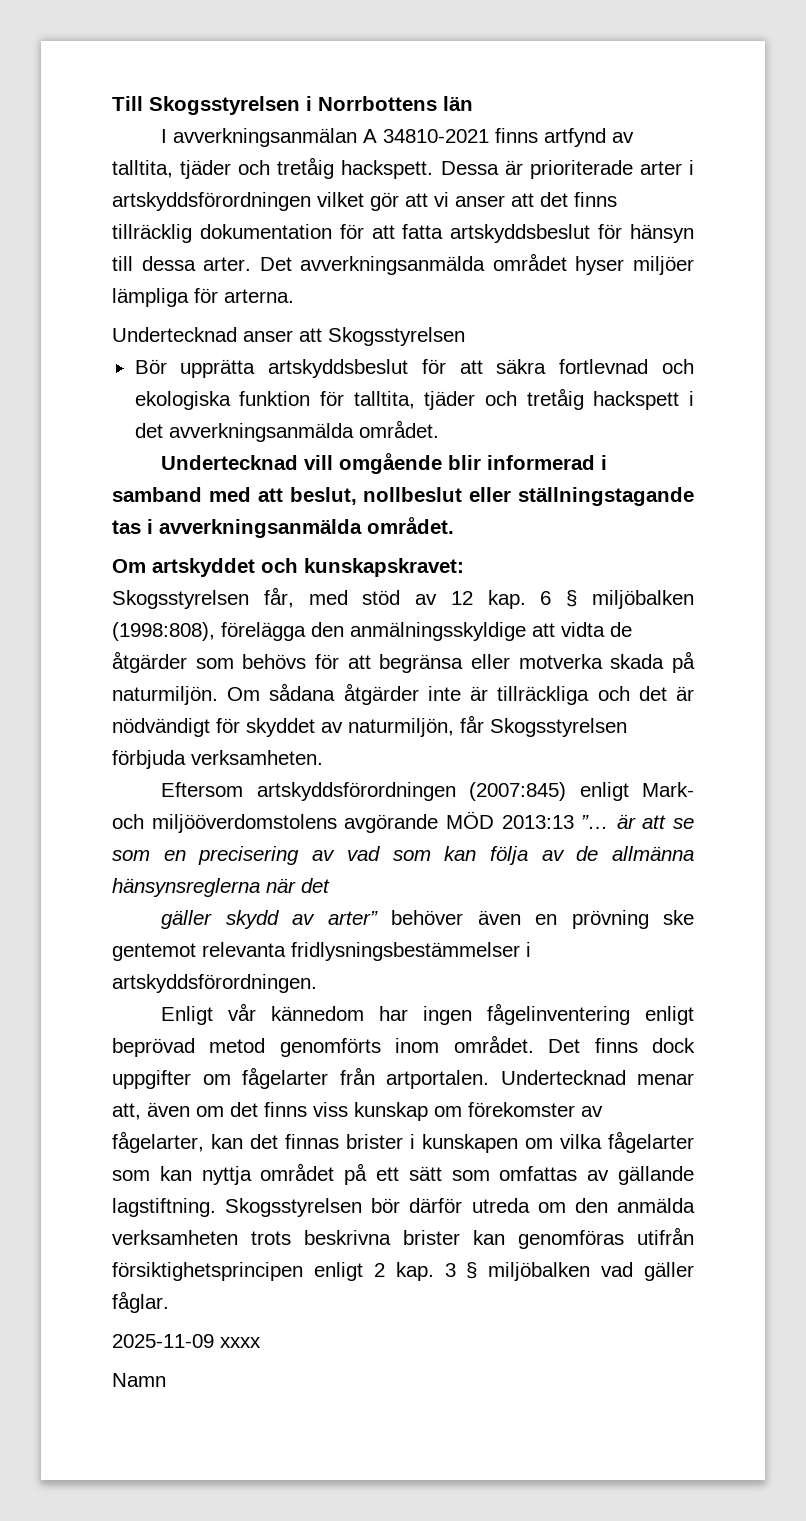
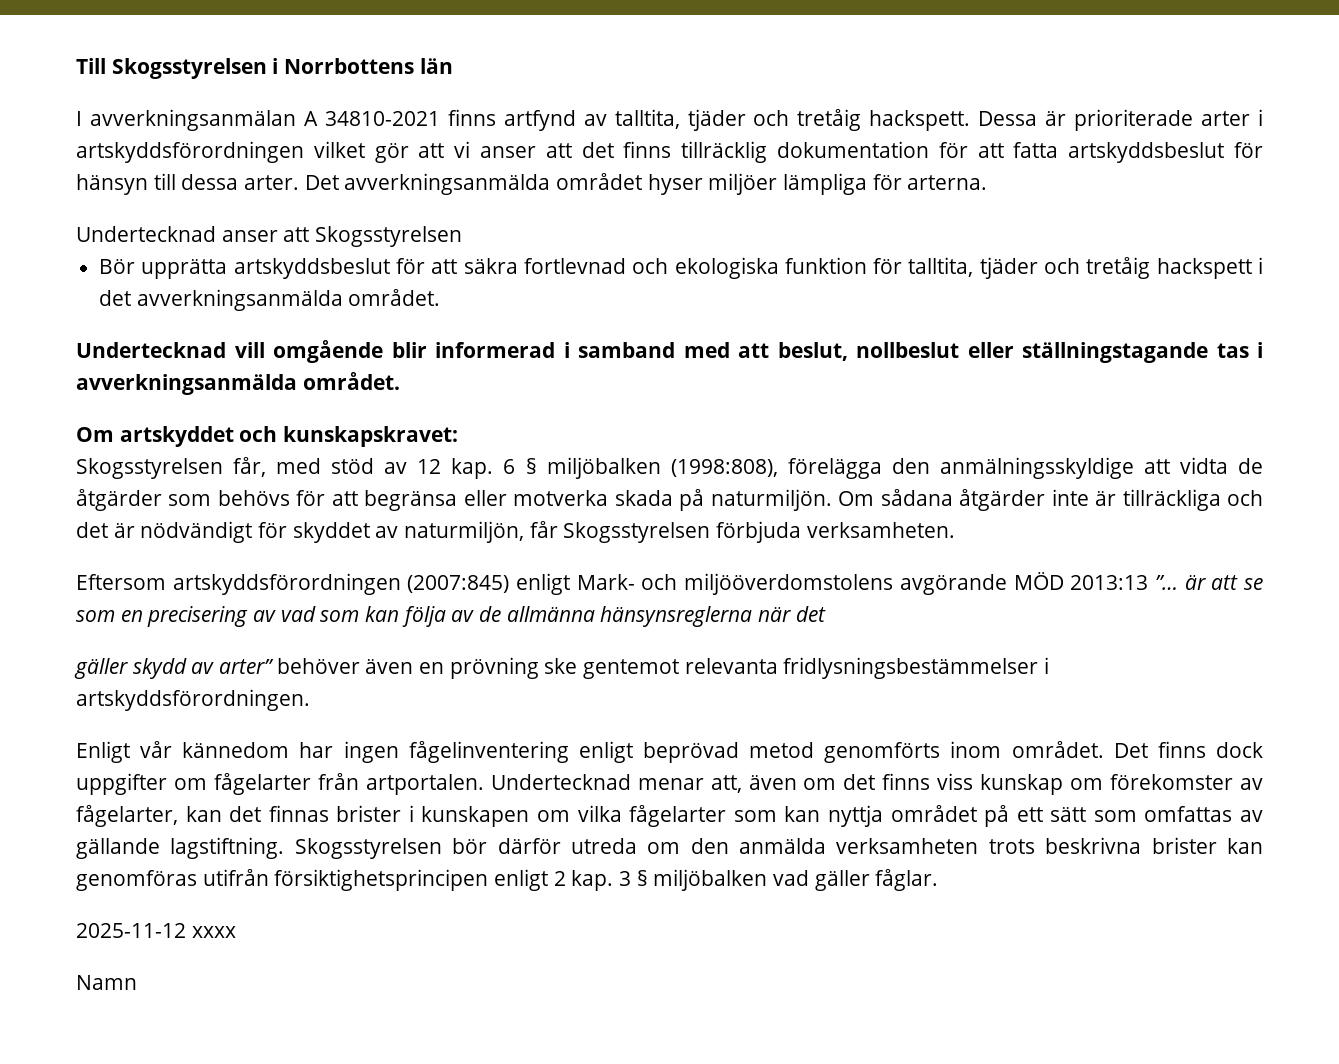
[112,1334,214,1348] 2025-11-09 -> [76,923,186,938] 2025-11-12

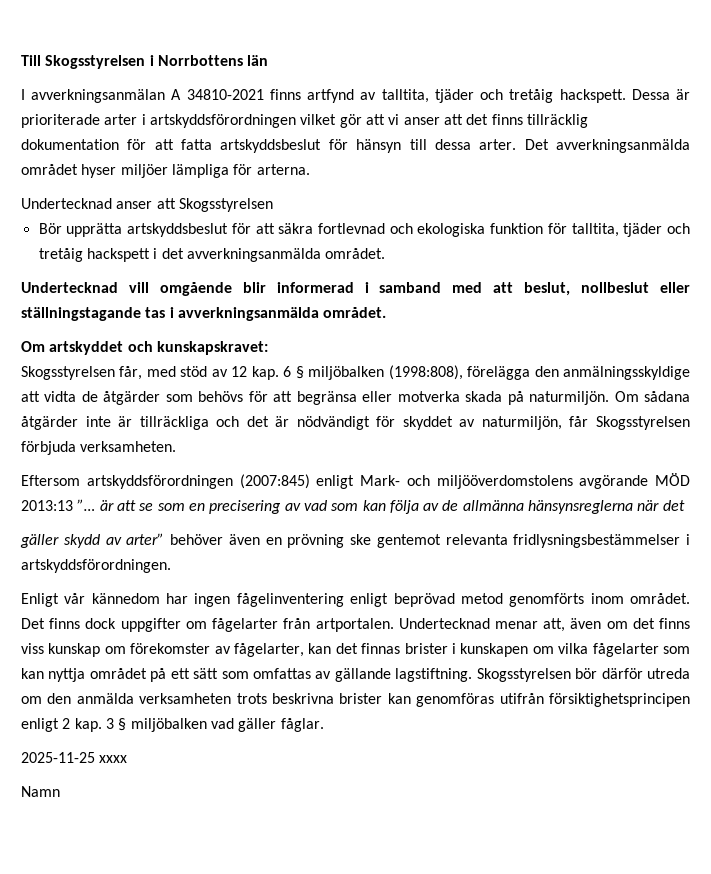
[76,923,186,938] 2025-11-12 -> [21,752,95,763] 2025-11-25

